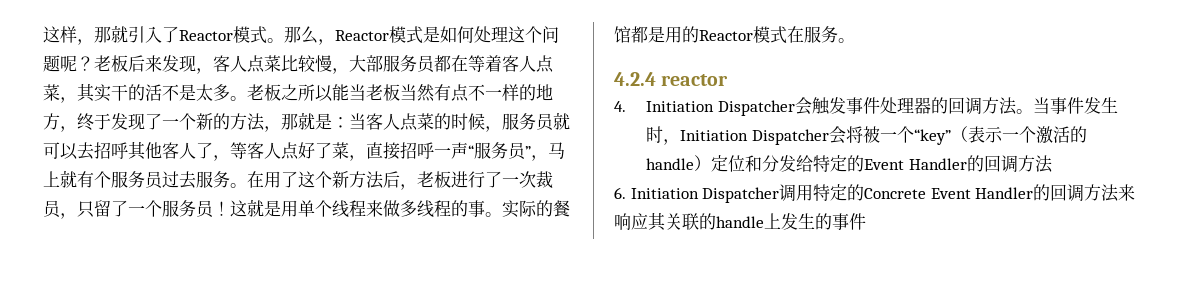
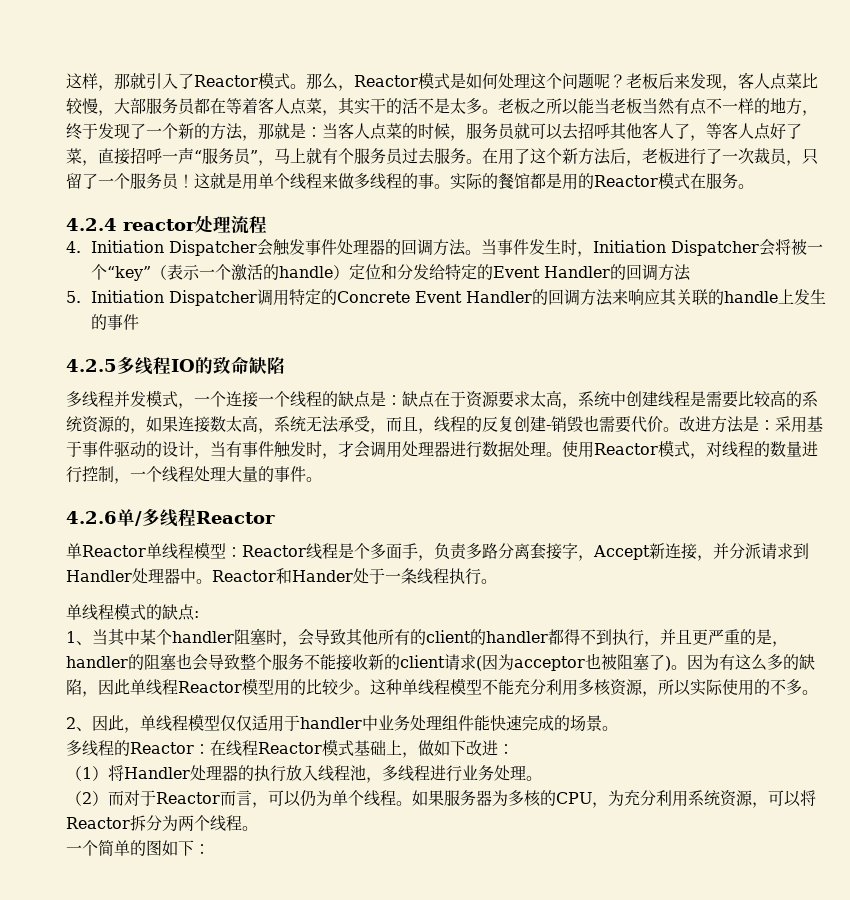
(729, 80) none -> [195,215,267,234] 处理流程
[614,187,626,199] 6. -> [66,291,81,303] 5.
(866, 221) none -> [66,356,285,375] [66,390,818,409] [66,415,823,434] [66,440,818,459] [66,466,322,484] [66,508,275,527] [66,542,809,561] [66,568,497,585] [66,603,199,621] [66,628,788,647] [66,653,815,671] [66,678,818,697] [66,714,618,733] [66,739,514,758] [66,765,542,783] [66,790,816,808] [66,815,258,831] [66,840,210,856] // 4.2.5多线程IO的致命缺陷 // 多线程并发模式，一个连接一个线程的缺点是：缺点在于资源要求太高，系统中创建线程是需要比较高的系统资源的，如果连接数太高，系统无法承受，而且，线程的反复创建-销毁也需要代价。改进方法是：采用基于事件驱动的设计，当有事件触发时，才会调用处理器进行数据处理。使用Reactor模式，对线程的数量进行控制，一个线程处理大量的事件。 // 4.2.6单/多线程Reactor // 单Reactor单线程模型：Reactor线程是个多面手，负责多路分离套接字，Accept新连接，并分派请求到Handler处理器中。Reactor和Hander处于一条线程执行。 // 单线程模式的缺点: // 1、当其中某个handler阻塞时，会导致其他所有的client的handler都得不到执行，并且更严重的是，handler的阻塞也会导致整个服务不能接收新的client请求(因为acceptor也被阻塞了)。因为有这么多的缺陷，因此单线程Reactor模型用的比较少。这种单线程模型不能充分利用多核资源，所以实际使用的不多。 // 2、因此，单线程模型仅仅适用于handler中业务处理组件能快速完成的场景。 // 多线程的Reactor：在线程Reactor模式基础上，做如下改进： // （1）将Handler处理器的执行放入线程池，多线程进行业务处理。 // （2）而对于Reactor而言，可以仍为单个线程。如果服务器为多核的CPU，为充分利用系统资源，可以将Reactor拆分为两个线程。 // 一个简单的图如下：

